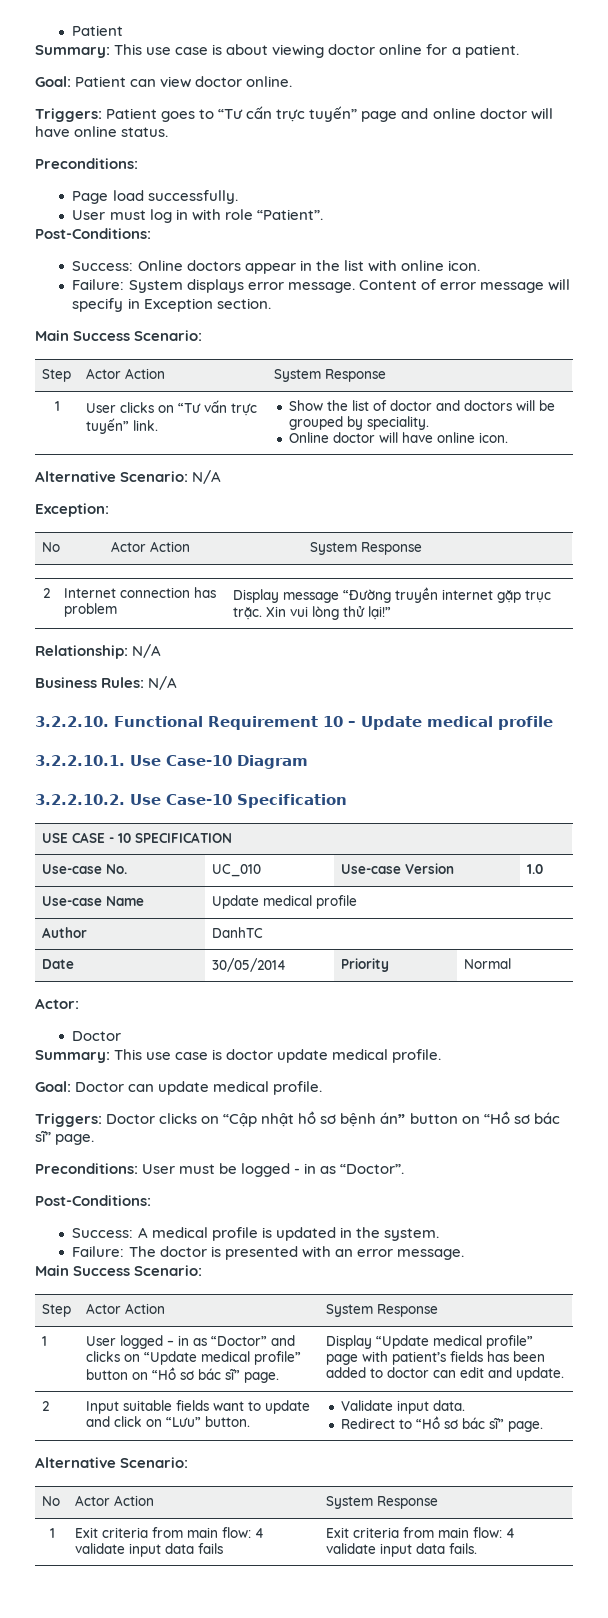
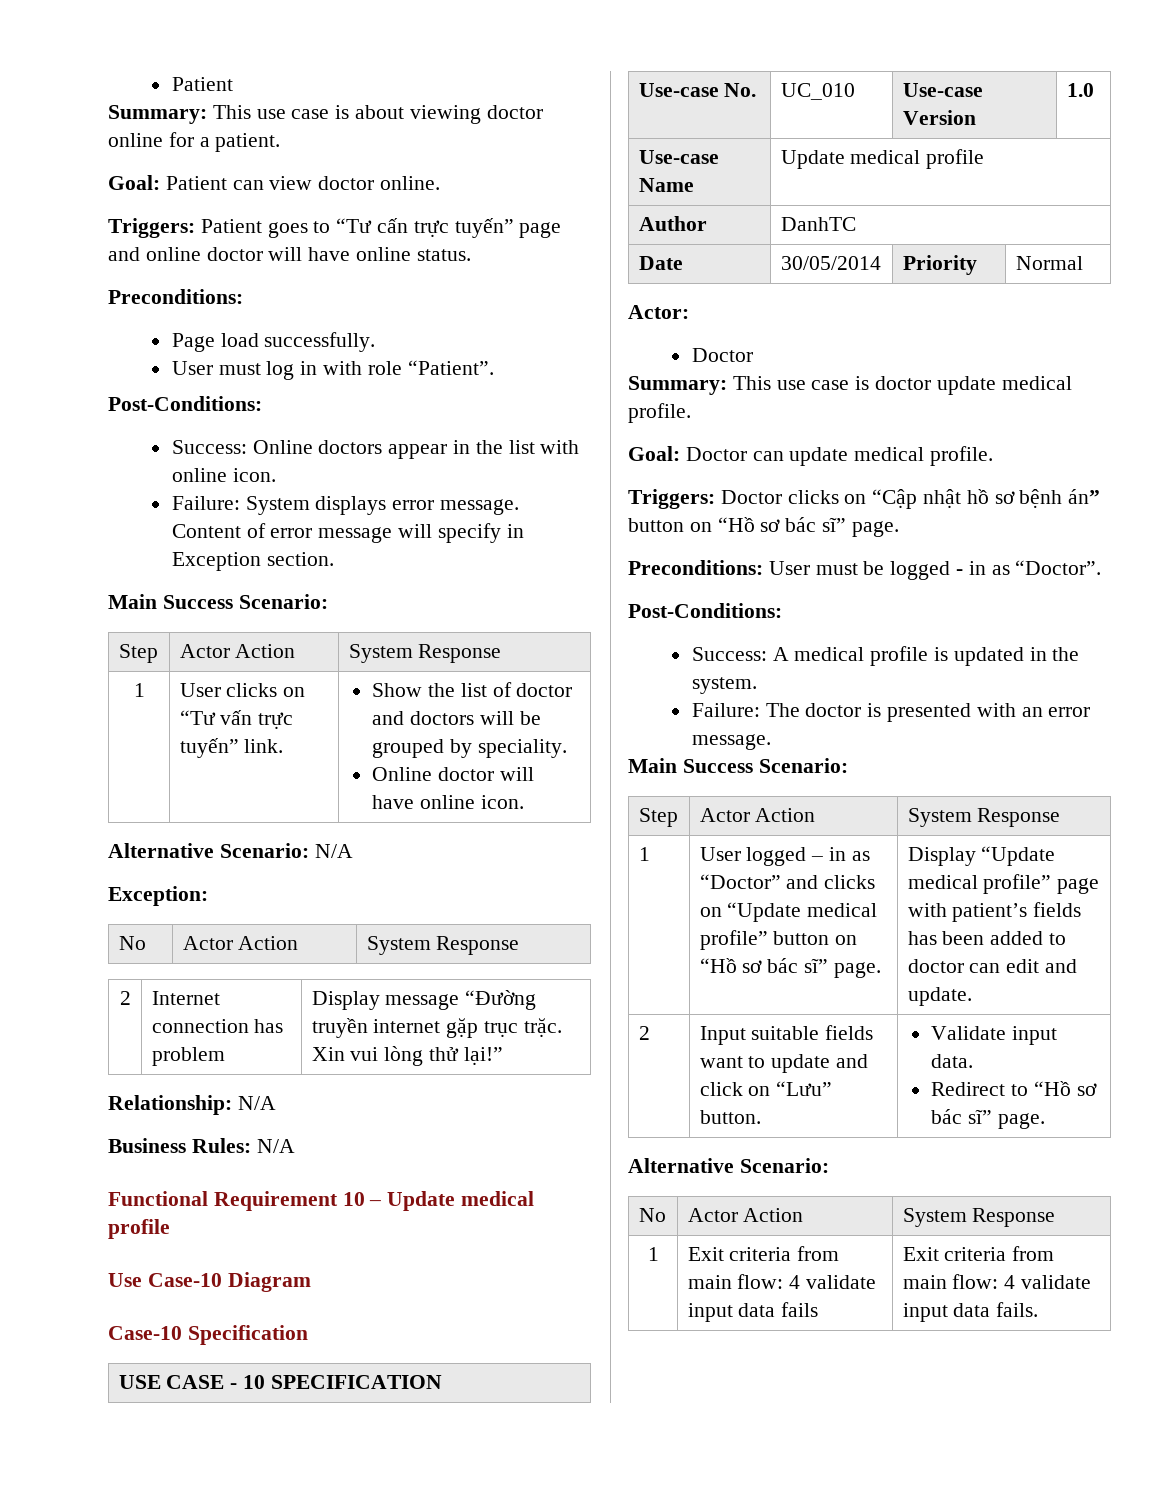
[35,716,109,727] 3.2.2.10. -> (295, 1146) none
[35,755,125,766] 3.2.2.10.1. -> (170, 1229) none
[35,794,161,805] 3.2.2.10.2. Use -> (311, 1282) none

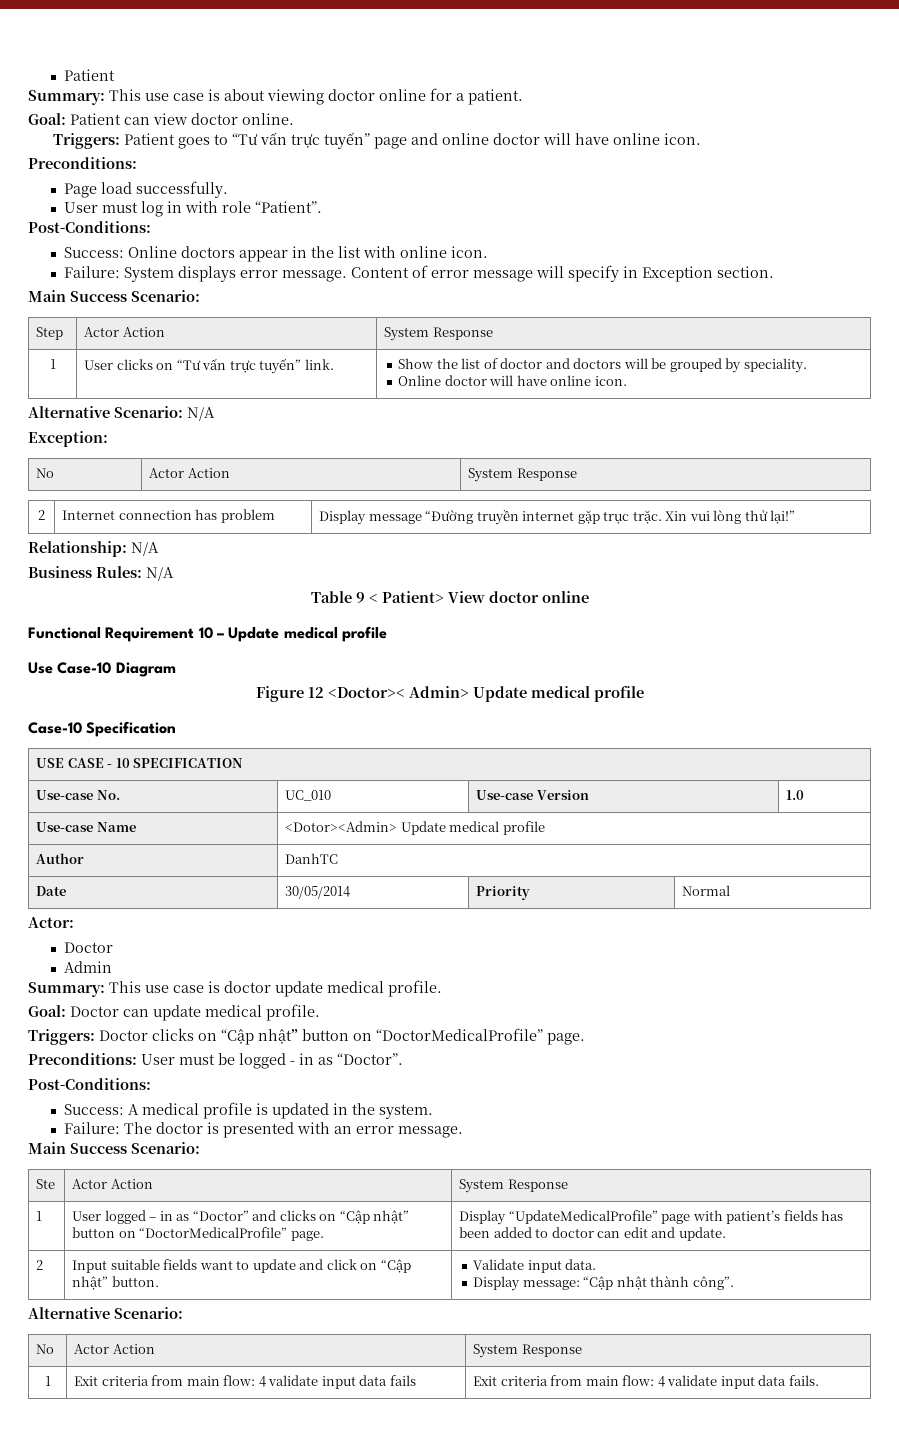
[377,218,409,233] cấn -> [259,132,287,145] vấn
[416,249,471,261] status. -> [663,133,701,145] icon.
(295, 1146) none -> [310,591,589,603] // Table 9 < Patient> View doctor online
(311, 1282) none -> [255,686,644,702] // Figure 12 <Doctor>< Admin> Update medical profile
(694, 185) none -> [285,821,398,832] <Dotor><Admin>
(753, 355) none -> [63,961,112,973] // Admin
[923,489,1101,508] [628,517,847,532] nhật hồ sơ bệnh án” button on “Hồ sơ bác sĩ” -> [258,1028,543,1044] nhật” button on “DoctorMedicalProfile”
[638,808,678,827] Step -> [36,1179,56,1189] Ste
[727,902,878,922] [699,930,858,950] [699,958,828,973] “Update medical profile” button on “Hồ sơ bác sĩ” -> [339,1210,410,1224] [72,1227,288,1238] “Cập nhật” button on “DoctorMedicalProfile”
[981,846,1056,866] [907,874,1052,894] “Update medical profile” -> [508,1210,658,1224] “UpdateMedicalProfile”
[776,1081,833,1096] “Lưu” -> [380,1259,411,1273] [72,1276,109,1290] “Cập nhật”
[931,1081,1097,1096] [931,1109,1045,1129] Redirect to “Hồ sơ bác sĩ” page. -> [473,1276,734,1291] Display message: “Cập nhật thành công”.

